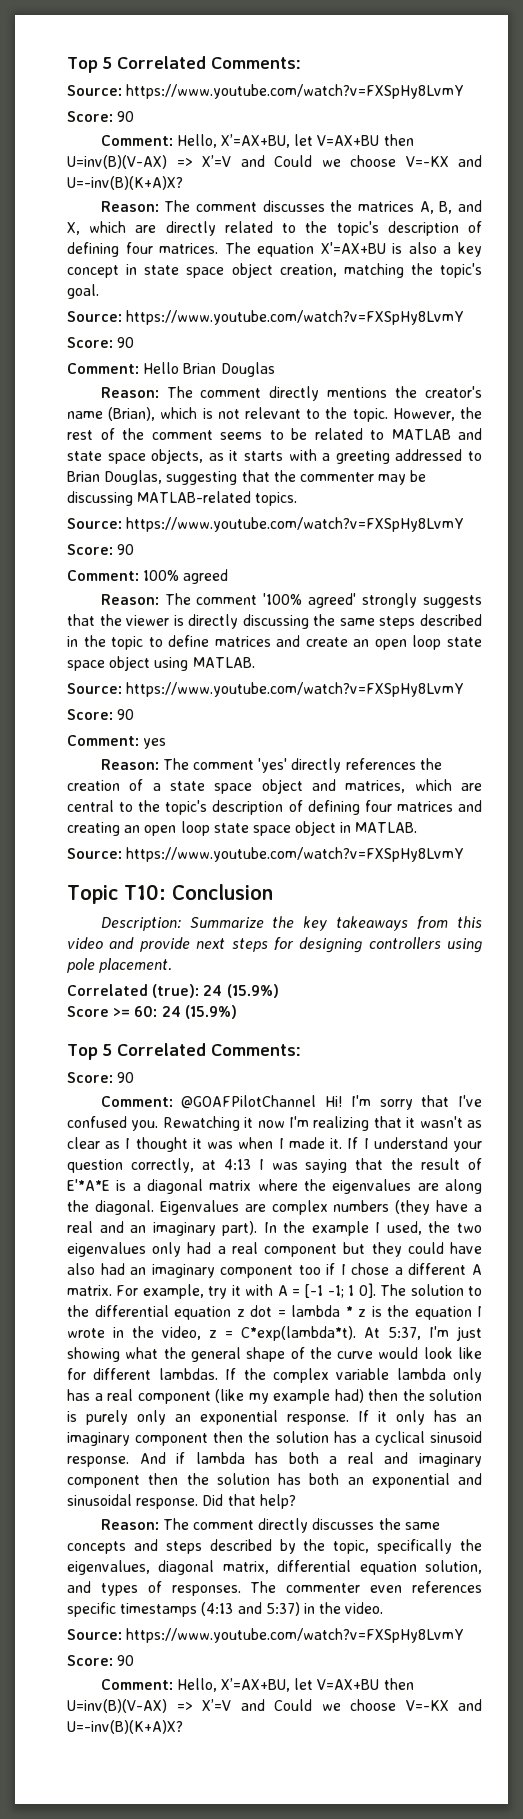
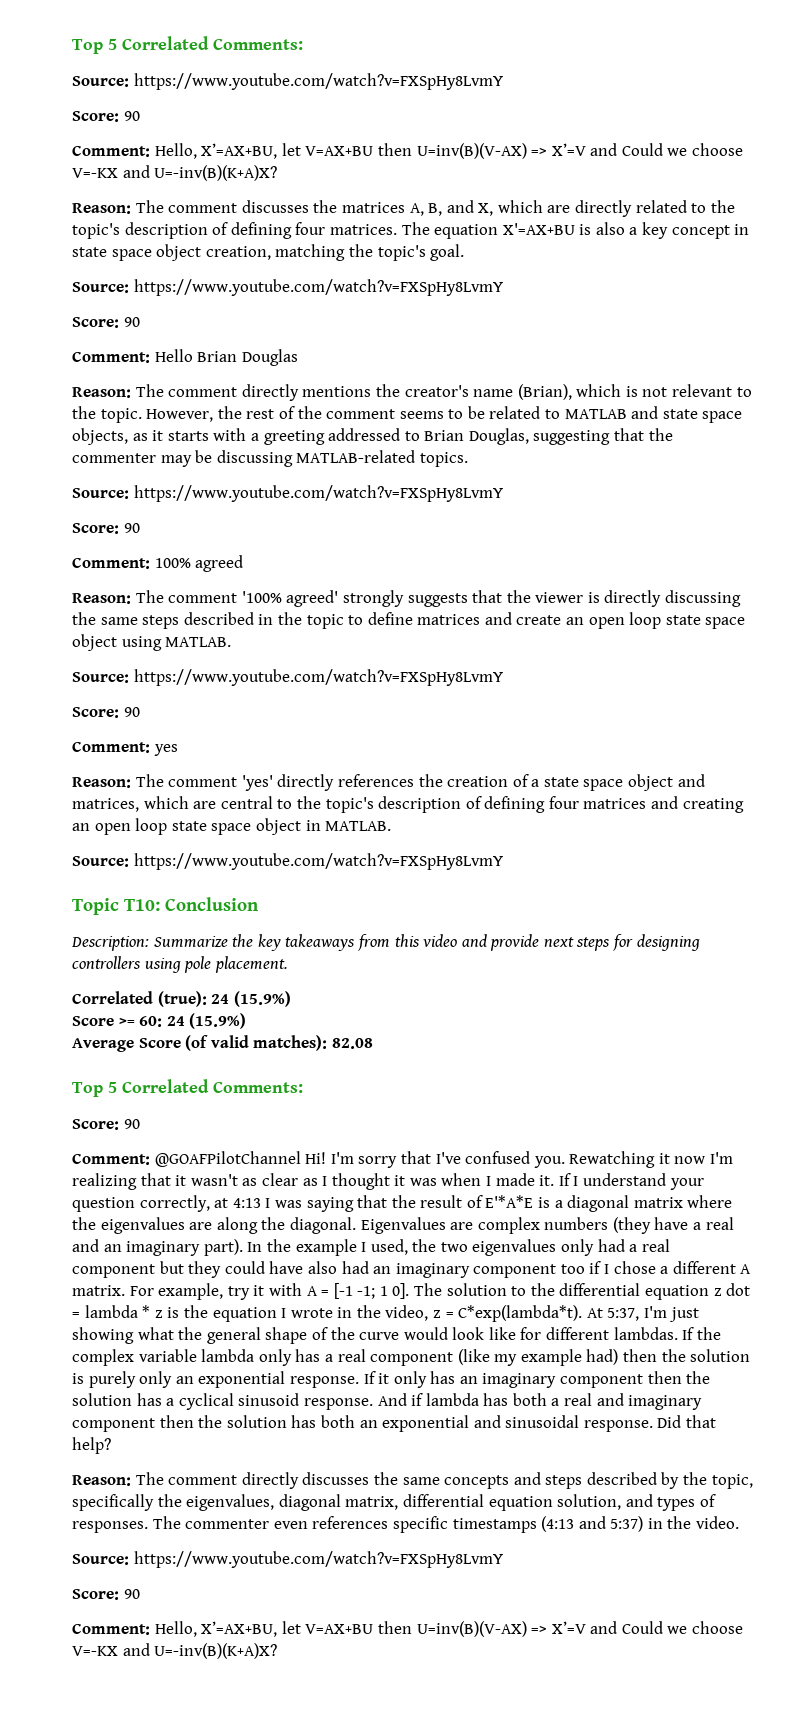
(237, 1012) none -> [72,1035,373,1052] // Average Score (of valid matches): 82.08

